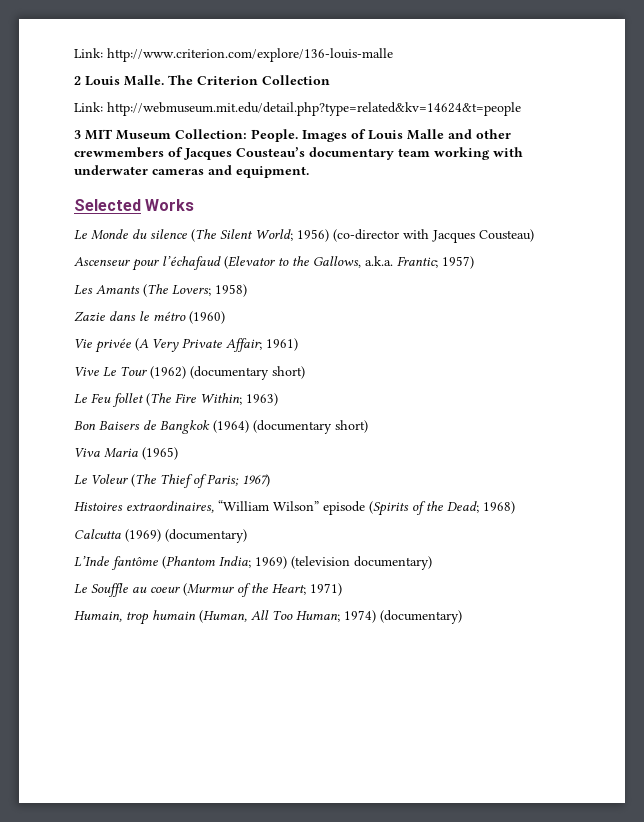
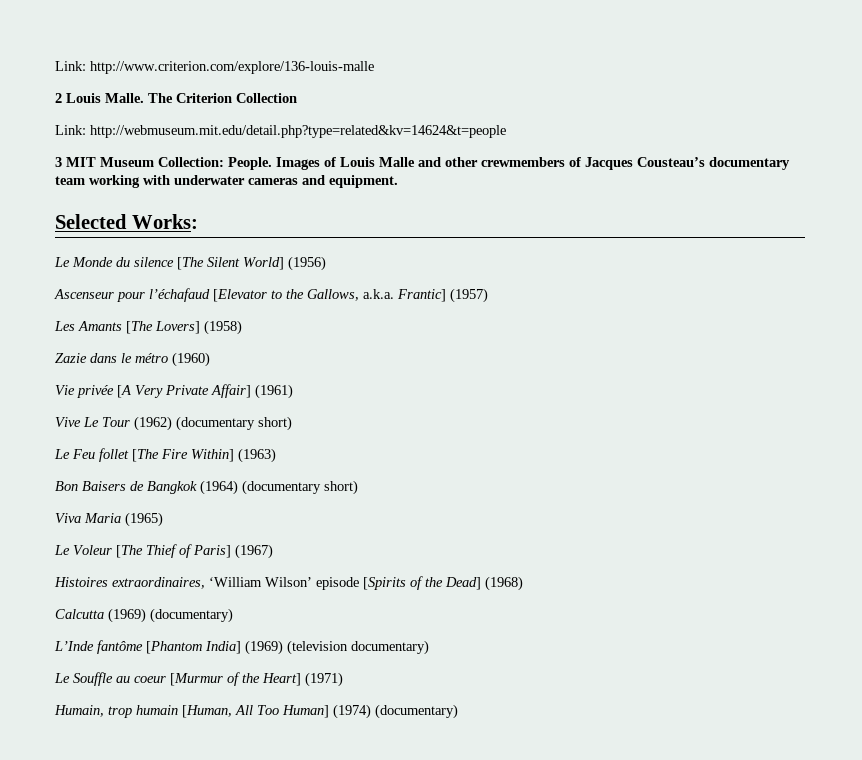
[145,199,195,211] Works -> [131,214,198,229] Works:
[191,229,534,243] (The Silent World; 1956) (co-director with Jacques Cousteau) -> [177,256,326,271] [The Silent World] (1956)
[224,256,275,269] (Elevator -> [213,289,267,302] [Elevator
[397,256,474,269] Frantic; 1957) -> [397,288,488,303] Frantic] (1957)
[143,284,247,297] (The Lovers; 1958) -> [126,320,242,335] [The Lovers] (1958)
[135,338,149,351] (A -> [117,385,131,398] [A
[226,338,298,352] Affair; 1961) -> [211,384,293,399] Affair] (1961)
[146,393,278,406] (The Fire Within; 1963) -> [132,448,276,463] [The Fire Within] (1963)
[131,474,156,487] (The -> [116,545,143,558] [The
[207,474,270,487] Paris; 1967) -> [193,544,273,559] Paris] (1967)
[218,500,515,516] “William Wilson” episode (Spirits of the Dead; 1968) -> [209,576,523,591] ‘William Wilson’ episode [Spirits of the Dead] (1968)
[162,556,287,569] (Phantom India; 1969) -> [146,640,283,655] [Phantom India] (1969)
[183,583,342,597] (Murmur of the Heart; 1971) -> [170,672,343,687] [Murmur of the Heart] (1971)
[199,610,247,623] (Human, -> [182,705,232,718] [Human,
[296,610,376,623] Human; 1974) -> [282,704,371,719] Human] (1974)

